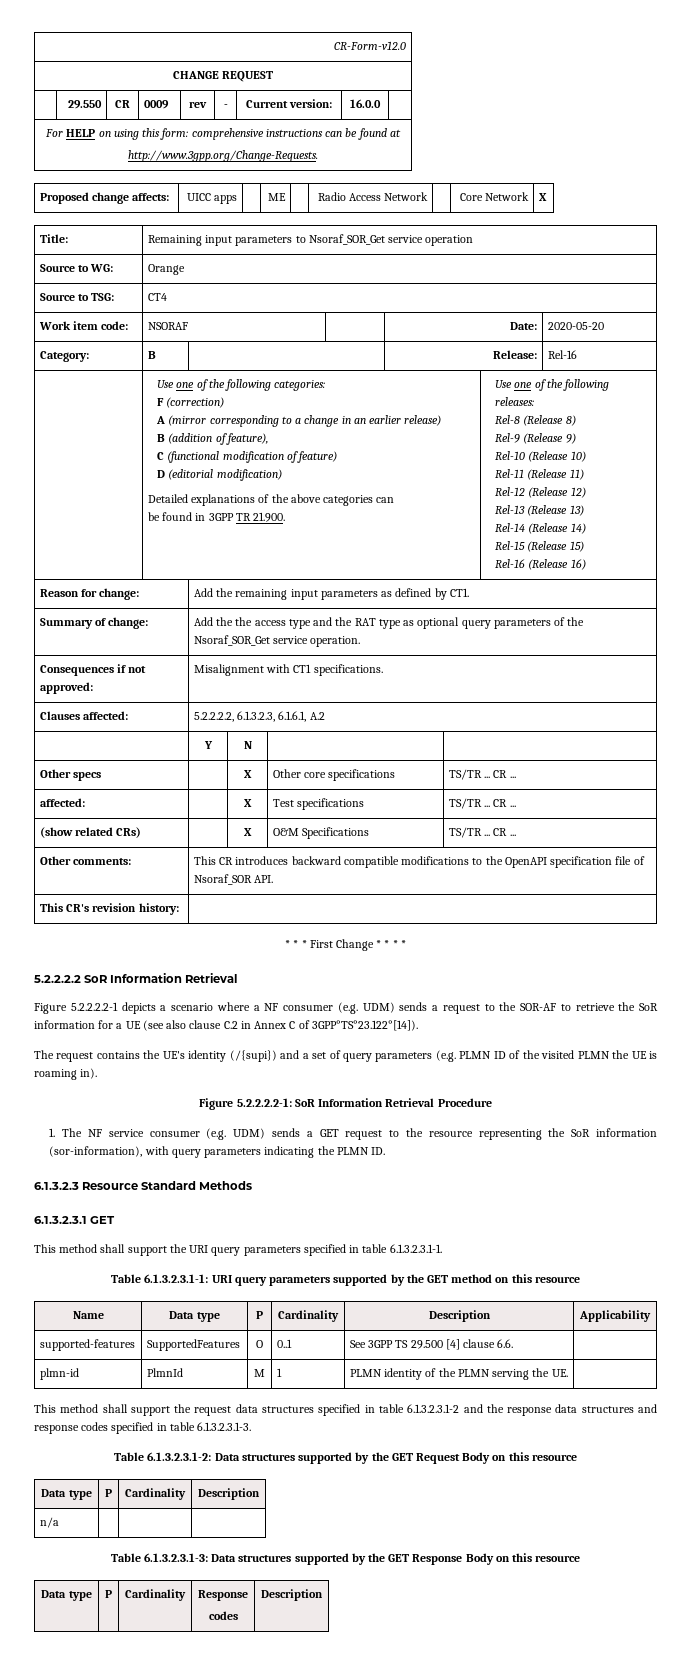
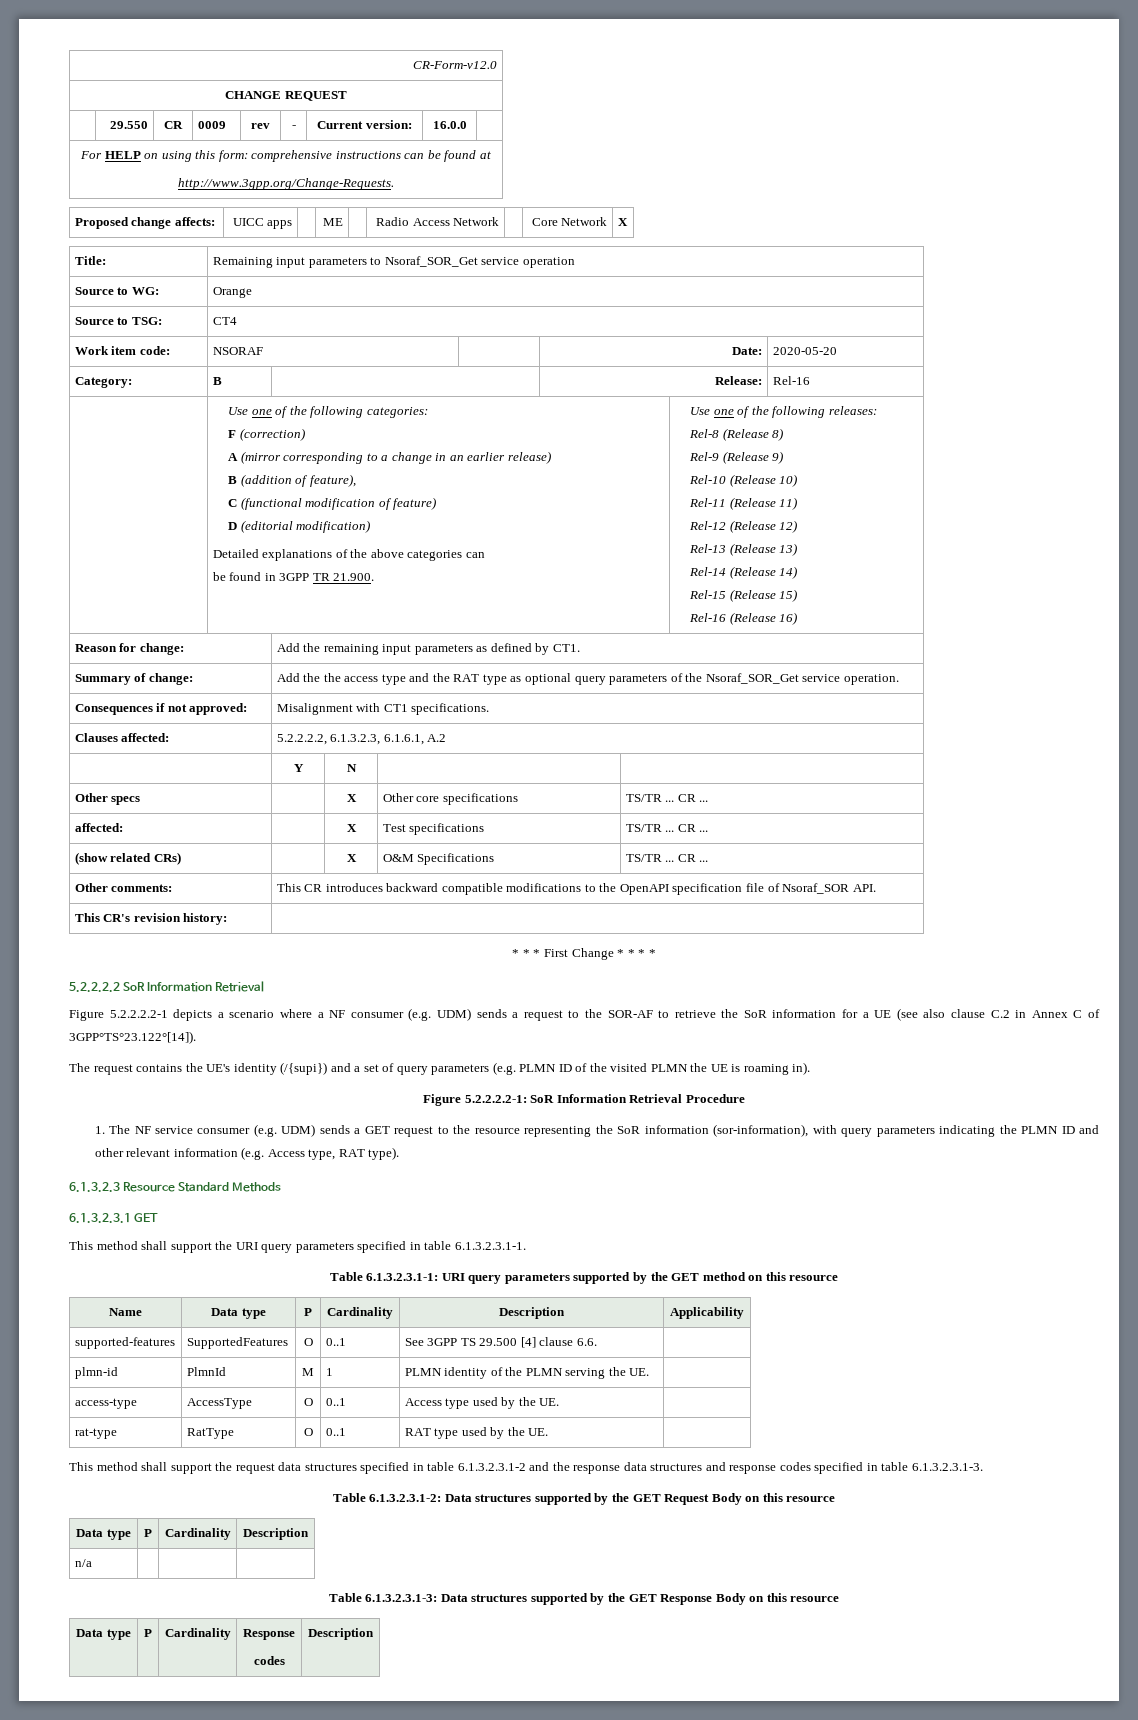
[371,1147,386,1155] ID. -> [1061,1125,1100,1134] [94,1147,400,1160] ID and other relevant information (e.g. Access type, RAT type).
(568, 1373) none -> [74,1398,137,1409] [186,1398,252,1409] [303,1398,313,1406] [325,1398,346,1406] [404,1397,560,1409] [74,1428,117,1439] [186,1428,234,1439] [303,1428,313,1436] [325,1428,346,1436] [404,1427,549,1439] // access-type | AccessType | O | 0..1 | Access type used by the UE. | // rat-type | RatType | O | 0..1 | RAT type used by the UE. |

